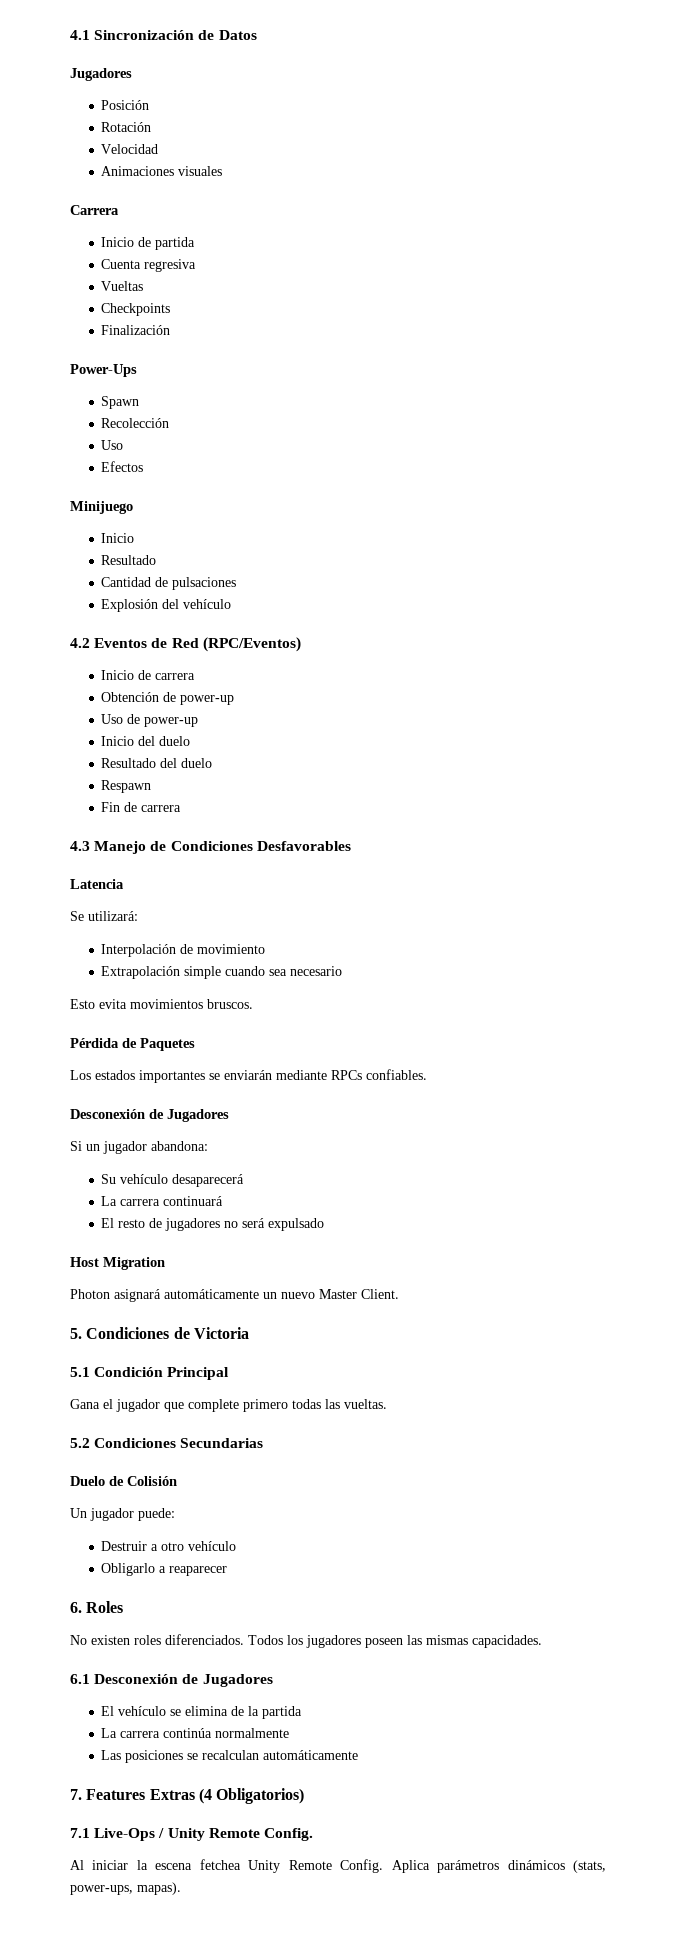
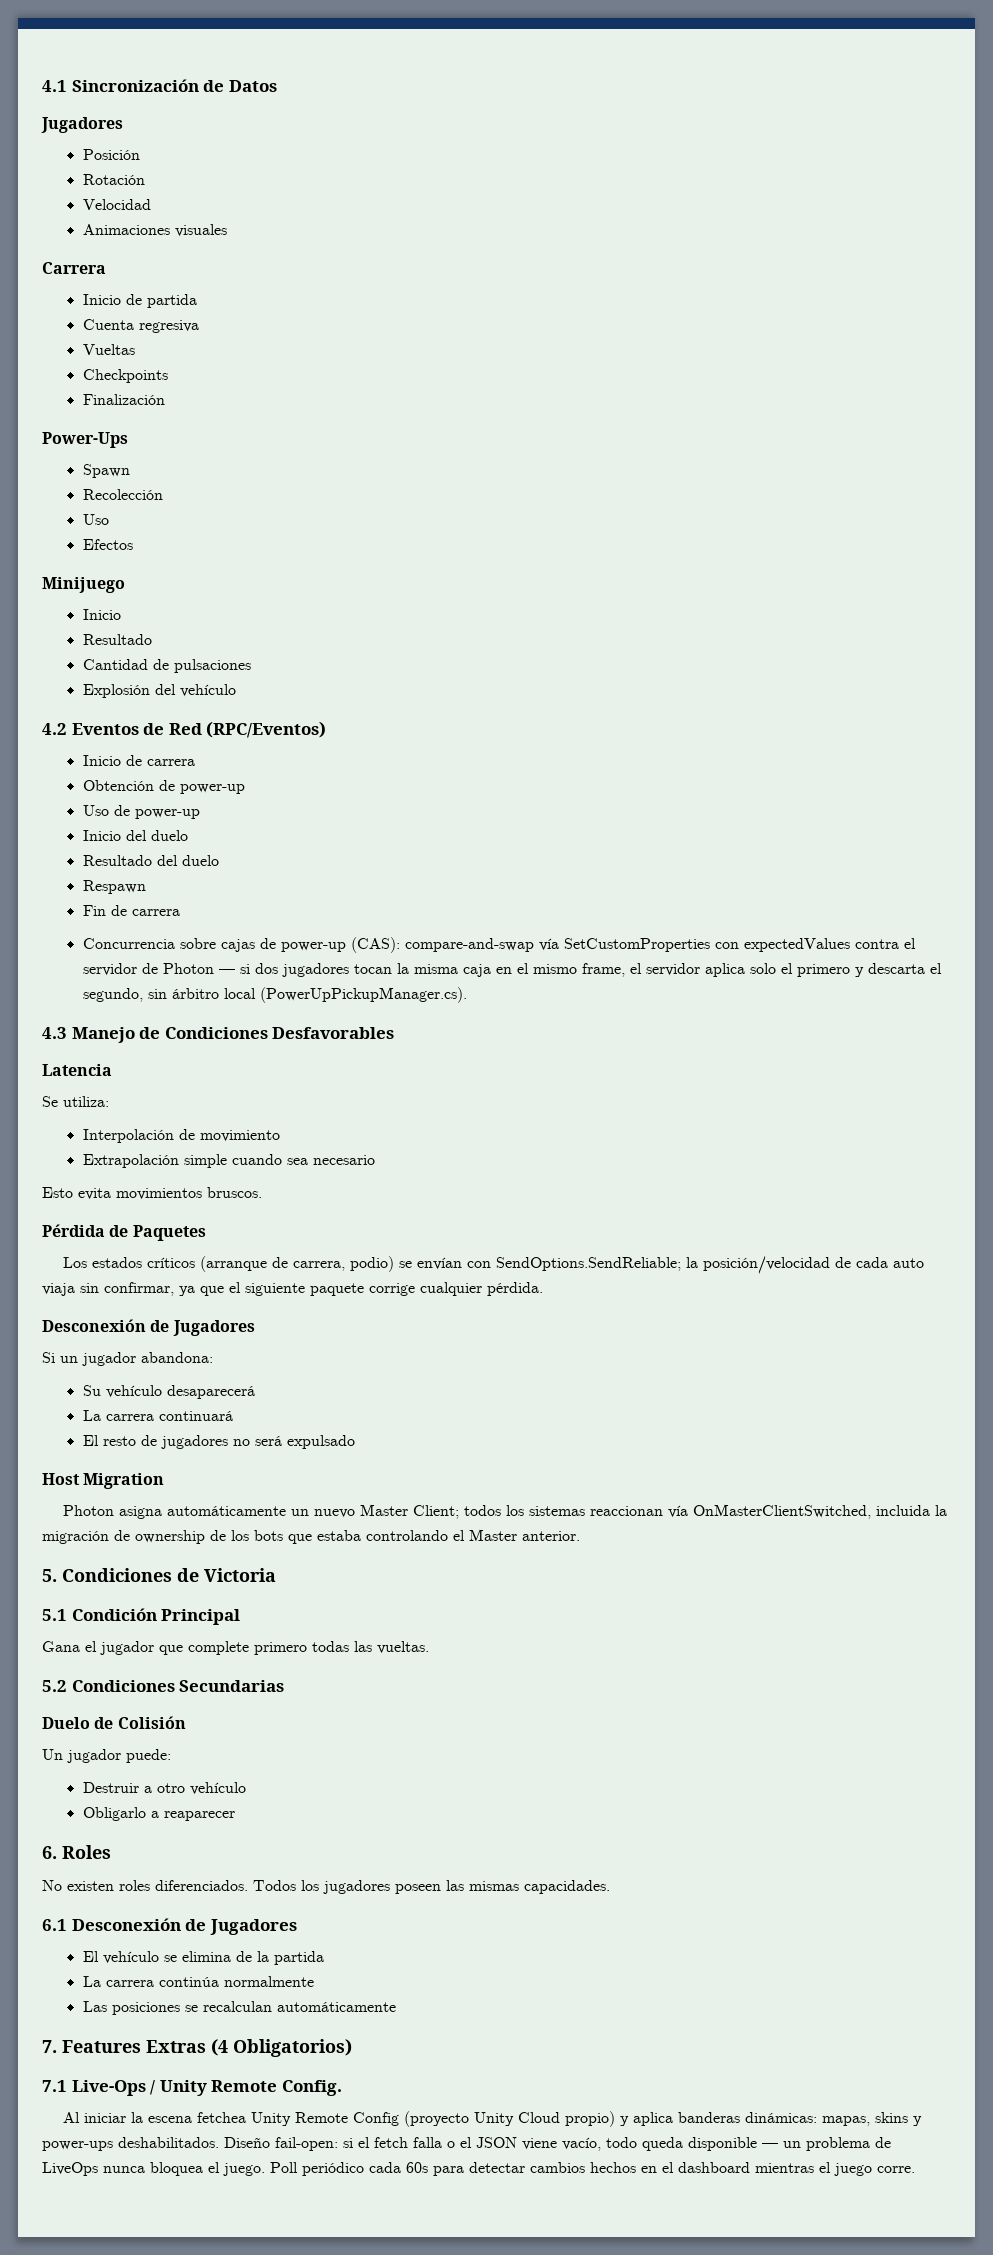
(182, 808) none -> [82,937,916,953] [82,963,942,977] [82,987,467,1003] // Concurrencia sobre cajas de power-up (CAS): compare-and-swap vía SetCustomProperties con expectedValues contra el servidor de Photon — si dos jugadores tocan la misma caja en el mismo frame, el servidor aplica solo el primero y descarta el segundo, sin árbitro local (PowerUpPickupManager.cs).
[88,911,138,921] utilizará: -> [63,1096,109,1107] utiliza:
[139,1069,427,1083] importantes se enviarán mediante RPCs confiables. -> [146,1256,924,1274] [42,1282,543,1296] críticos (arranque de carrera, podio) se envían con SendOptions.SendReliable; la posición/velocidad de cada auto viaja sin confirmar, ya que el siguiente paquete corrige cualquier pérdida.
[114,1289,161,1302] asignará -> [118,1506,162,1519] asigna
[361,1289,399,1299] Client. -> [412,1504,947,1519] [42,1529,580,1544] Client; todos los sistemas reaccionan vía OnMasterClientSwitched, incluida la migración de ownership de los bots que estaba controlando el Master anterior.
[340,1859,606,1873] [70,1882,181,1895] Config. Aplica parámetros dinámicos (stats, power-ups, mapas). -> [352,2111,922,2127] [42,2137,891,2151] [42,2162,915,2176] Config (proyecto Unity Cloud propio) y aplica banderas dinámicas: mapas, skins y power-ups deshabilitados. Diseño fail-open: si el fetch falla o el JSON viene vacío, todo queda disponible — un problema de LiveOps nunca bloquea el juego. Poll periódico cada 60s para detectar cambios hechos en el dashboard mientras el juego corre.

